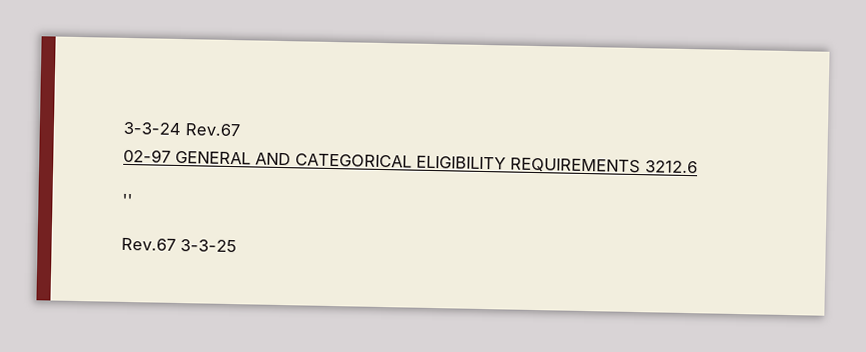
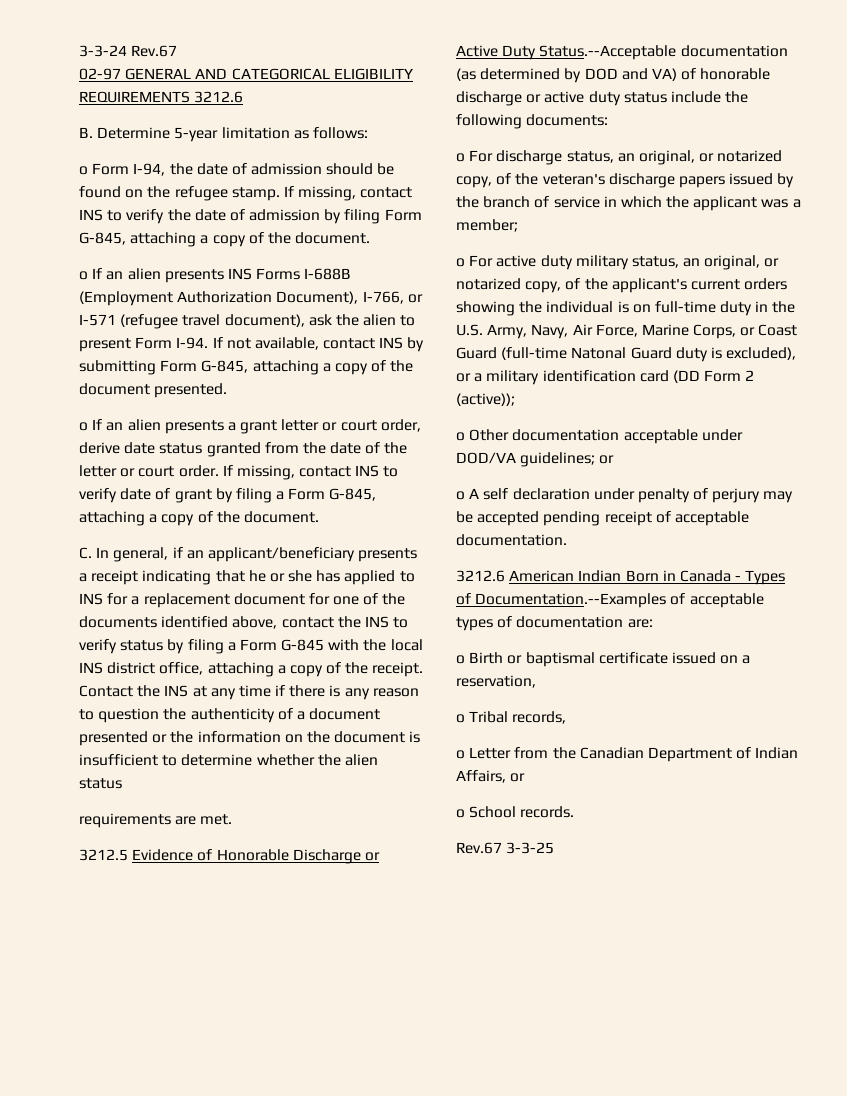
[122,193,133,207] '' -> [79,127,368,142] [79,163,395,176] [79,186,413,201] [79,209,422,224] [79,232,371,247] [79,268,352,283] [79,291,423,306] [79,314,416,329] [79,337,425,352] [79,360,414,375] [79,383,228,398] [79,419,421,434] [79,442,408,457] [79,465,399,480] [79,488,377,503] [79,511,319,526] [79,547,418,562] [79,570,415,585] [79,593,406,608] [79,616,409,629] [79,639,423,654] [79,662,424,677] [79,685,419,700] [79,708,381,723] [79,731,421,746] [79,754,378,766] [79,778,122,789] [79,813,233,828] [79,849,380,864] [456,45,788,60] [456,68,771,83] [456,91,749,106] [456,114,609,129] [456,150,783,165] [456,173,795,188] [456,196,801,211] [456,219,518,232] [456,255,780,270] [456,278,788,293] [456,301,796,316] [456,324,798,339] [456,347,797,362] [456,370,755,385] [456,393,515,406] [456,429,743,444] [456,452,615,467] [456,488,794,503] [456,511,749,526] [456,534,567,546] [456,570,786,585] [456,593,764,608] [456,616,653,631] [456,652,751,667] [456,675,536,688] [456,711,567,724] [456,747,799,762] [456,770,526,783] [456,806,575,818] B. Determine 5-year limitation as follows: // o Form I-94, the date of admission should be found on the refugee stamp. If missing, contact INS to verify the date of admission by filing Form G-845, attaching a copy of the document. // o If an alien presents INS Forms I-688B (Employment Authorization Document), I-766, or I-571 (refugee travel document), ask the alien to present Form I-94. If not available, contact INS by submitting Form G-845, attaching a copy of the document presented. // o If an alien presents a grant letter or court order, derive date status granted from the date of the letter or court order. If missing, contact INS to verify date of grant by filing a Form G-845, attaching a copy of the document. // C. In general, if an applicant/beneficiary presents a receipt indicating that he or she has applied to INS for a replacement document for one of the documents identified above, contact the INS to verify status by filing a Form G-845 with the local INS district office, attaching a copy of the receipt. Contact the INS at any time if there is any reason to question the authenticity of a document presented or the information on the document is insufficient to determine whether the alien status // requirements are met. // 3212.5 Evidence of Honorable Discharge or Active Duty Status.--Acceptable documentation (as determined by DOD and VA) of honorable discharge or active duty status include the following documents: // o For discharge status, an original, or notarized copy, of the veteran's discharge papers issued by the branch of service in which the applicant was a member; // o For active duty military status, an original, or notarized copy, of the applicant's current orders showing the individual is on full-time duty in the U.S. Army, Navy, Air Force, Marine Corps, or Coast Guard (full-time Natonal Guard duty is excluded), or a military identification card (DD Form 2 (active)); // o Other documentation acceptable under DOD/VA guidelines; or // o A self declaration under penalty of perjury may be accepted pending receipt of acceptable documentation. // 3212.6 American Indian Born in Canada - Types of Documentation.--Examples of acceptable types of documentation are: // o Birth or baptismal certificate issued on a reservation, // o Tribal records, // o Letter from the Canadian Department of Indian Affairs, or // o School records.

